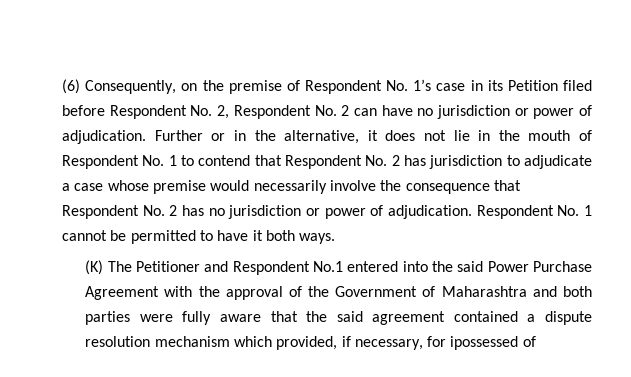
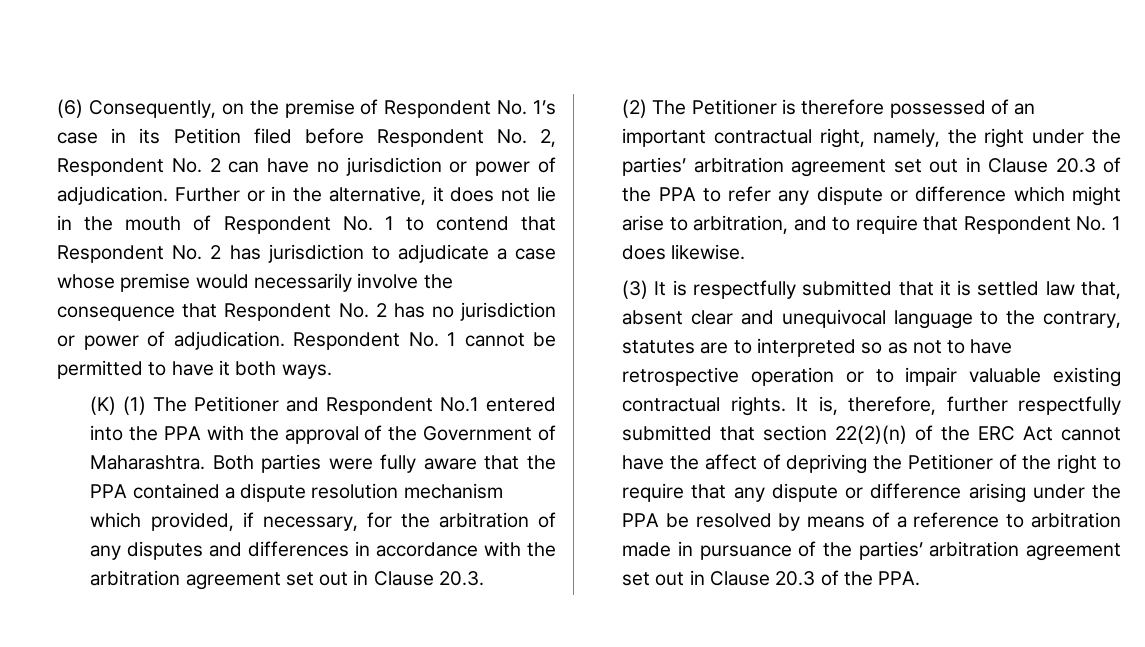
(104, 267) none -> [123,396,147,415] (1)
[457,261,593,272] [85,286,160,300] said Power Purchase Agreement -> [164,426,202,440] PPA
[441,286,592,297] Maharashtra and both -> [90,455,254,470] Maharashtra. Both
[336,311,446,325] said agreement -> [90,484,128,498] PPA
[450,336,536,350] ipossessed of -> [400,512,556,528] [90,541,556,560] [90,570,485,590] [622,99,1036,118] [622,128,1121,148] [622,157,1121,177] [622,186,1121,206] [622,215,1121,234] [622,244,746,260] [622,280,1121,299] [622,309,1121,329] [622,338,1013,357] [622,367,1121,387] [622,396,1121,416] [622,425,1121,444] [622,454,1121,474] [622,483,1121,503] [622,512,1121,531] [622,541,1121,561] [622,570,921,586] the arbitration of any disputes and differences in accordance with the arbitration agreement set out in Clause 20.3. // (2) The Petitioner is therefore possessed of an important contractual right, namely, the right under the parties’ arbitration agreement set out in Clause 20.3 of the PPA to refer any dispute or difference which might arise to arbitration, and to require that Respondent No. 1 does likewise. // (3) It is respectfully submitted that it is settled law that, absent clear and unequivocal language to the contrary, statutes are to interpreted so as not to have retrospective operation or to impair valuable existing contractual rights. It is, therefore, further respectfully submitted that section 22(2)(n) of the ERC Act cannot have the affect of depriving the Petitioner of the right to require that any dispute or difference arising under the PPA be resolved by means of a reference to arbitration made in pursuance of the parties’ arbitration agreement set out in Clause 20.3 of the PPA.

